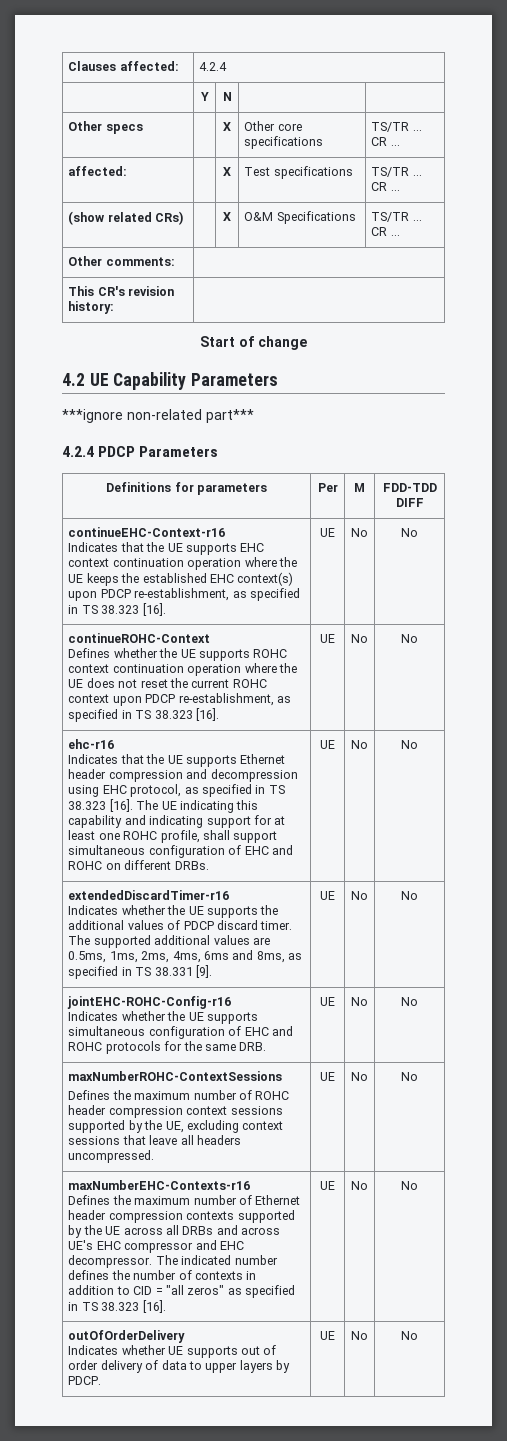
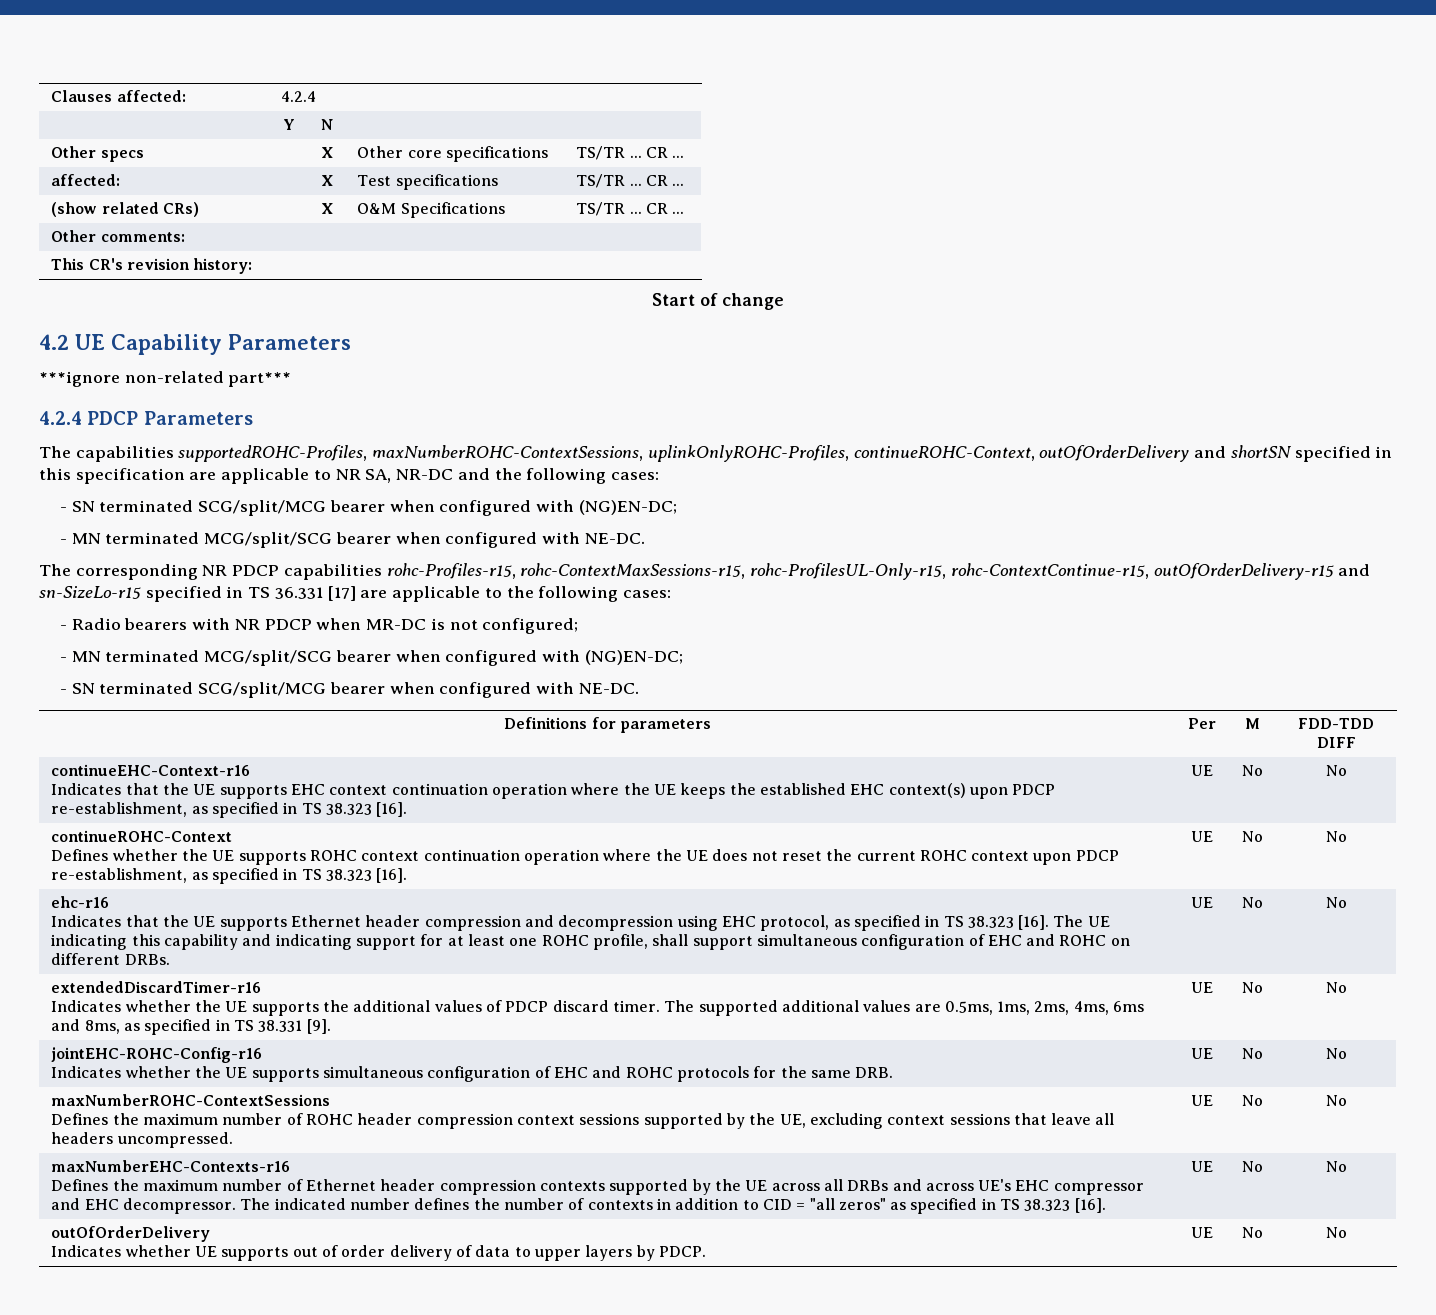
(219, 451) none -> [39,445,1393,462] [39,468,659,484] [60,500,677,516] [60,532,645,548] [39,563,1371,580] [39,586,671,602] [60,618,579,634] [60,650,683,666] [60,682,639,698] // The capabilities supportedROHC-Profiles, maxNumberROHC-ContextSessions, uplinkOnlyROHC-Profiles, continueROHC-Context, outOfOrderDelivery and shortSN specified in this specification are applicable to NR SA, NR-DC and the following cases: // - SN terminated SCG/split/MCG bearer when configured with (NG)EN-DC; // - MN terminated MCG/split/SCG bearer when configured with NE-DC. // The corresponding NR PDCP capabilities rohc-Profiles-r15, rohc-ContextMaxSessions-r15, rohc-ProfilesUL-Only-r15, rohc-ContextContinue-r15, outOfOrderDelivery-r15 and sn-SizeLo-r15 specified in TS 36.331 [17] are applicable to the following cases: // - Radio bearers with NR PDCP when MR-DC is not configured; // - MN terminated MCG/split/SCG bearer when configured with (NG)EN-DC; // - SN terminated SCG/split/MCG bearer when configured with NE-DC.

